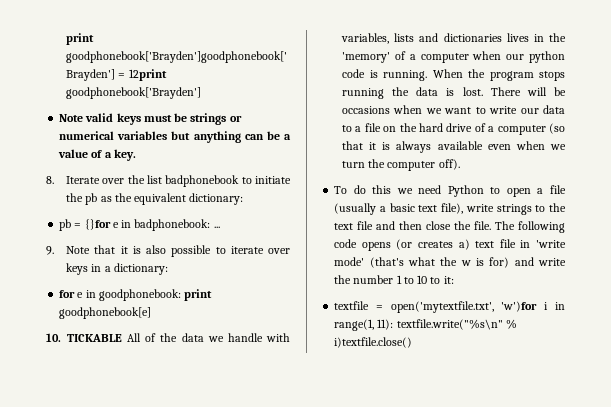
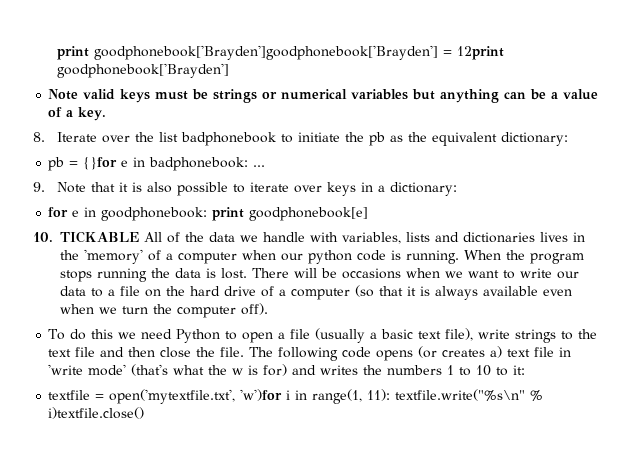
[538,258,566,266] [334,275,394,284] write the number -> [320,365,443,375] writes the numbers

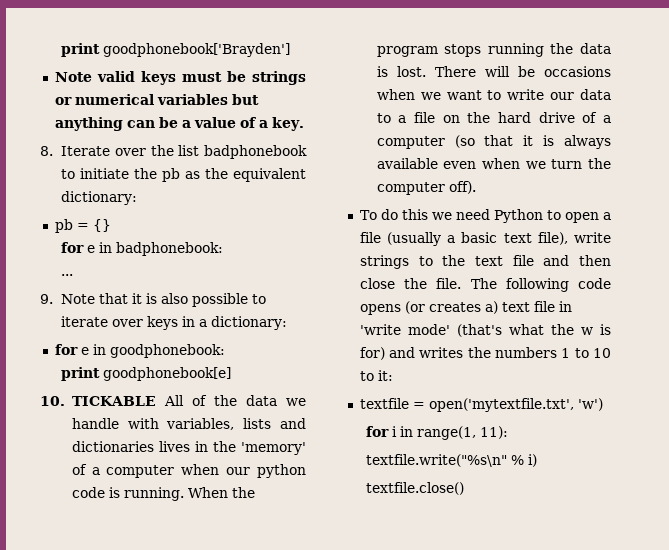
[56,45,504,60] print goodphonebook['Brayden']goodphonebook['Brayden'] = 12print -> [61,43,101,57] print
[83,157,118,170] {}for -> [92,219,111,232] [61,242,85,253] {} // for
(249, 164) none -> (224, 249) //
(208, 214) none -> (225, 351) //
[240,389,283,401] 'w')for -> [577,398,603,411] [366,426,390,437] 'w') // for
(391, 395) none -> (509, 432) //
[48,407,145,419] i)textfile.close() -> [528,454,538,467] [366,482,465,495] i) // textfile.close()

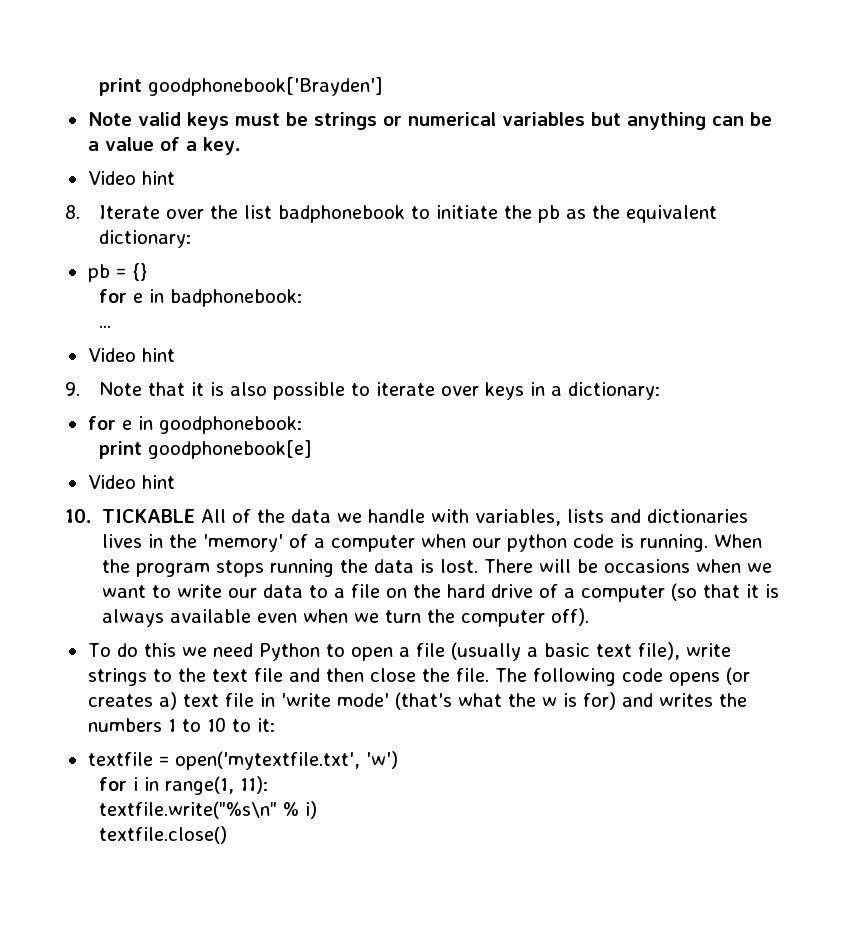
(304, 124) none -> [87,171,175,185] // Video hint
(74, 275) none -> [87,348,175,362] // Video hint
(232, 374) none -> [87,475,175,489] // Video hint

